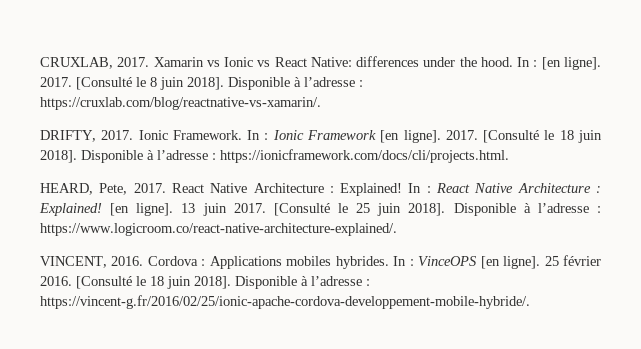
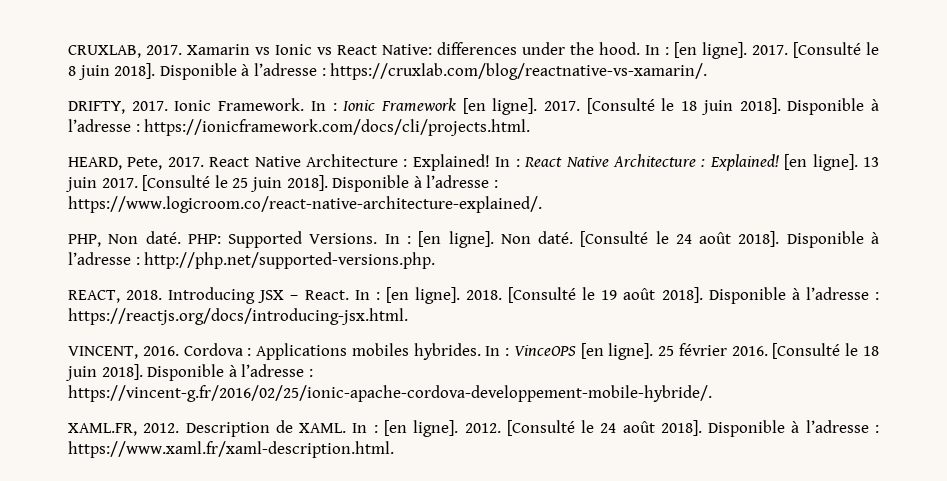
(397, 229) none -> [68,231,880,248] [68,252,436,269] [68,287,879,304] [68,308,408,325] // PHP, Non daté. PHP: Supported Versions. In : [en ligne]. Non daté. [Consulté le 24 août 2018]. Disponible à l’adresse : http://php.net/supported-versions.php. // REACT, 2018. Introducing JSX – React. In : [en ligne]. 2018. [Consulté le 19 août 2018]. Disponible à l’adresse : https://reactjs.org/docs/introducing-jsx.html.
(530, 302) none -> [68,420,880,437] [68,441,394,458] // XAML.FR, 2012. Description de XAML. In : [en ligne]. 2012. [Consulté le 24 août 2018]. Disponible à l’adresse : https://www.xaml.fr/xaml-description.html.

